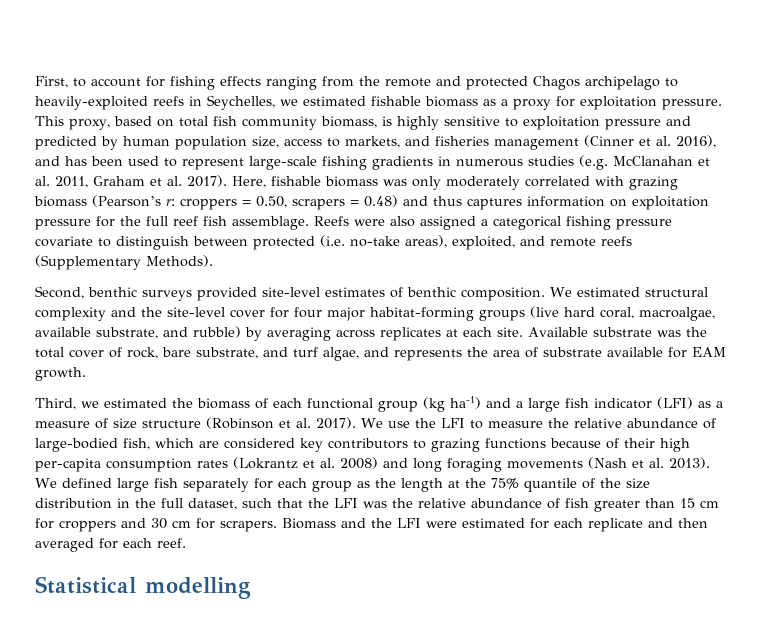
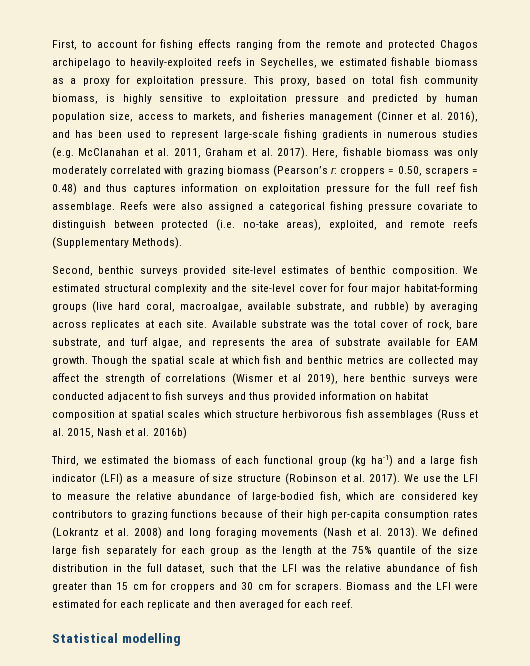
(86, 374) none -> [90,355,478,366] [52,373,478,385] [52,391,429,402] [52,409,478,421] [52,427,187,439] Though the spatial scale at which fish and benthic metrics are collected may affect the strength of correlations (Wismer et al 2019), here benthic surveys were conducted adjacent to fish surveys and thus provided information on habitat composition at spatial scales which structure herbivorous fish assemblages (Russ et al. 2015, Nash et al. 2016b)

